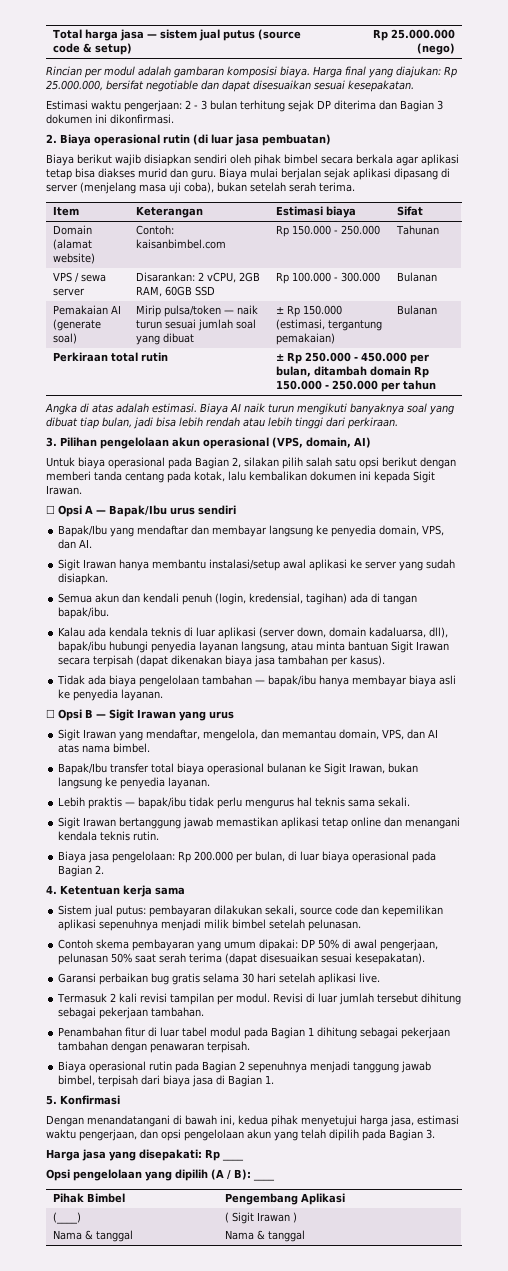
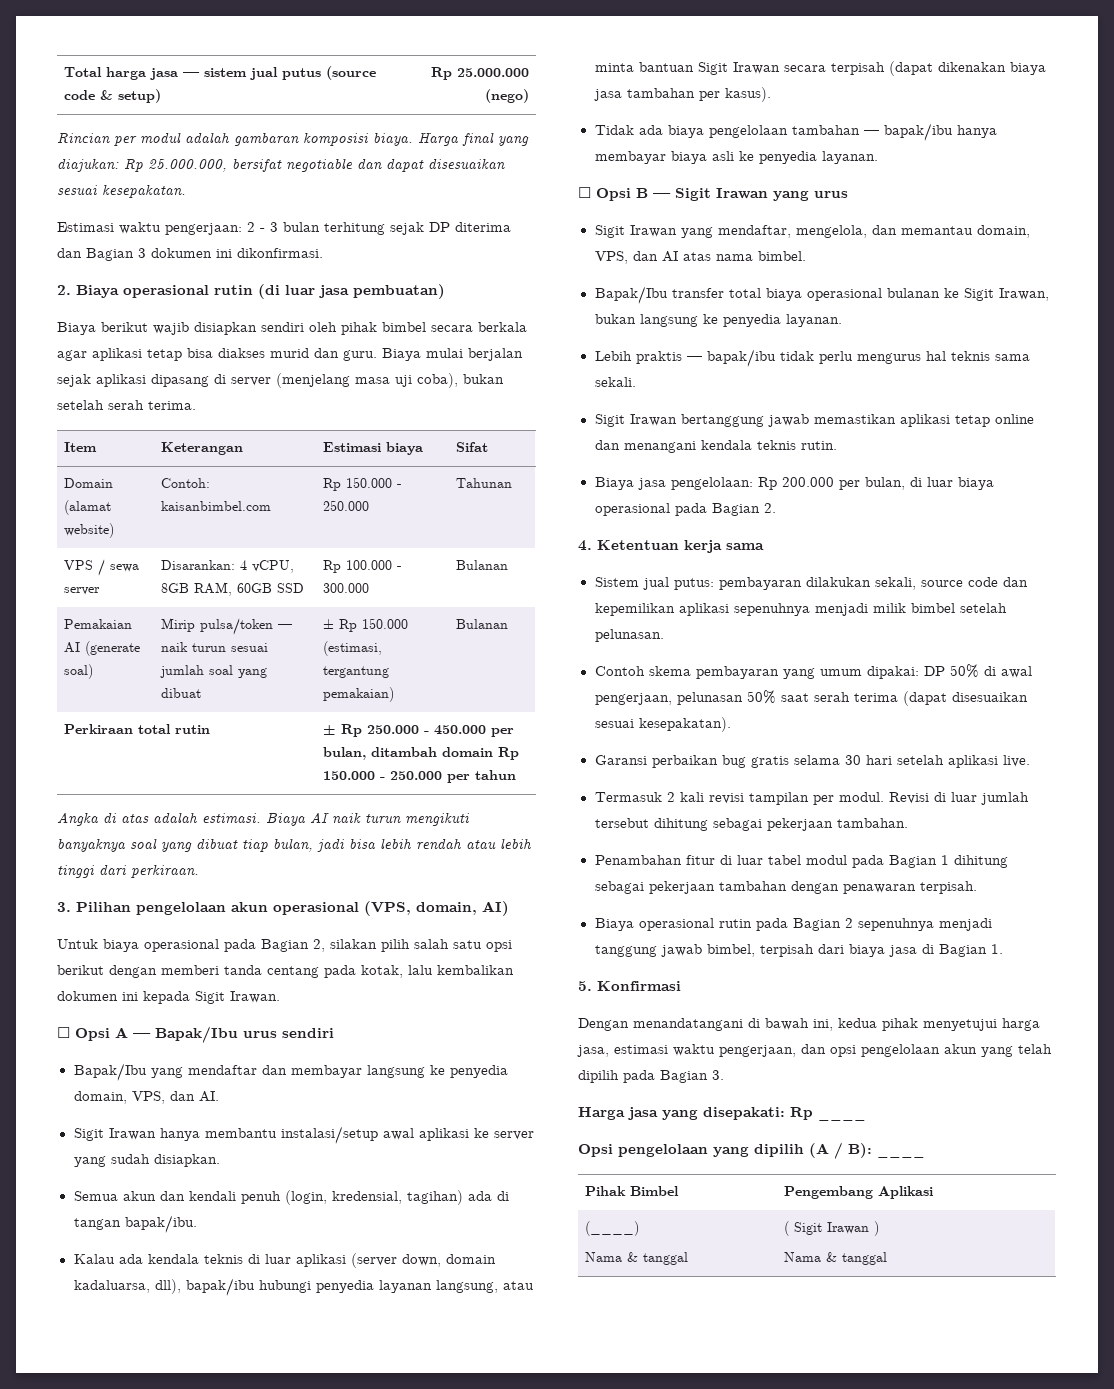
[197,272,260,283] 2 vCPU, 2GB -> [240,560,295,573] [161,583,190,593] 4 vCPU, 8GB

